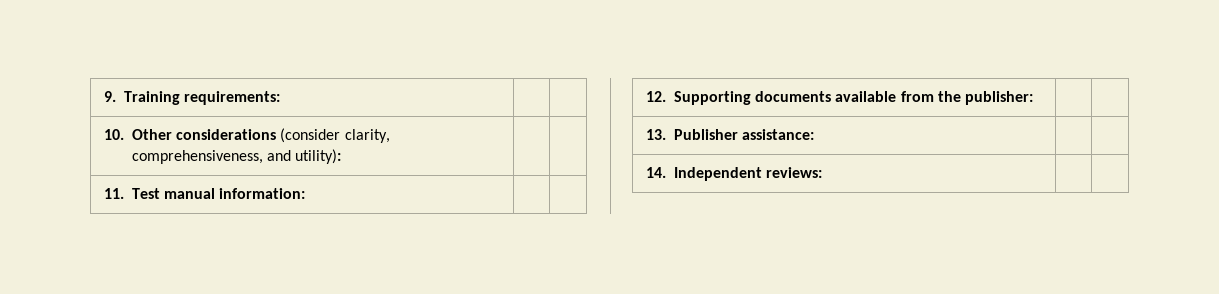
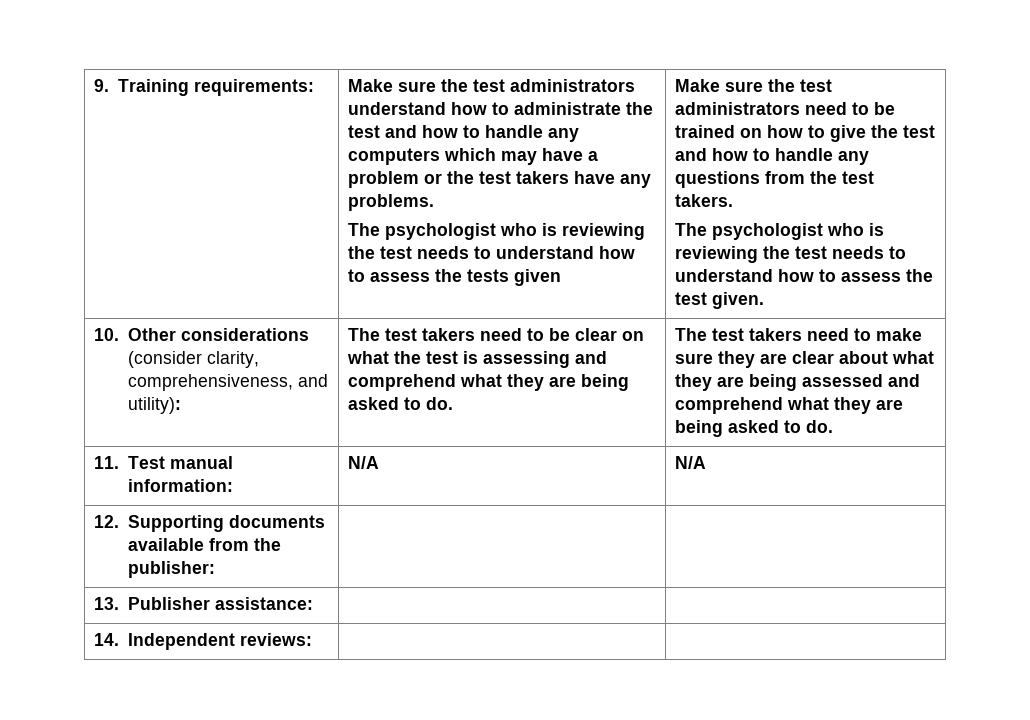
(281, 98) | -> [348,79,636,92] [348,102,654,115] [348,125,580,142] [348,148,599,165] [348,171,652,188] [348,194,435,211] [348,223,646,240] [348,246,636,259] [348,269,562,286] [675,79,833,92] [675,102,896,115] [675,125,936,142] [675,148,870,165] [675,171,875,188] [675,194,734,207] [675,223,885,240] [675,246,907,263] [675,269,934,282] [675,292,765,309] Make sure the test administrators understand how to administrate the test and how to handle any computers which may have a problem or the test takers have any problems. // The psychologist who is reviewing the test needs to understand how to assess the tests given | Make sure the test administrators need to be trained on how to give the test and how to handle any questions from the test takers. // The psychologist who is reviewing the test needs to understand how to assess the test given.
(342, 156) | -> [348,328,645,341] [347,351,608,368] [348,374,630,391] [348,397,454,410] [675,328,923,341] [675,351,935,368] [675,374,921,391] [675,397,904,414] [675,420,834,437] The test takers need to be clear on what the test is assessing and comprehend what they are being asked to do. | The test takers need to make sure they are clear about what they are being assessed and comprehend what they are being asked to do.
(306, 193) | -> [348,456,380,469] [675,456,707,469] N/A | N/A

